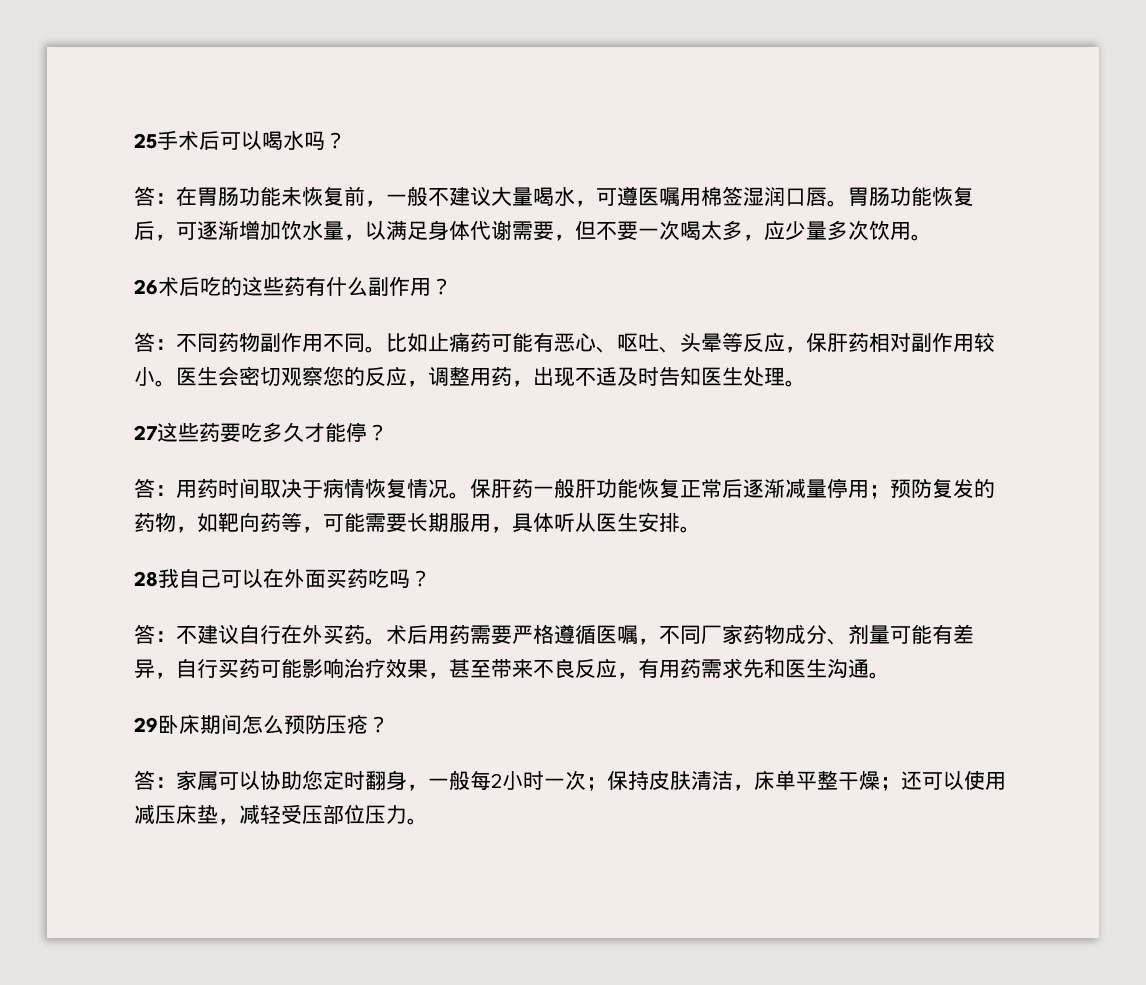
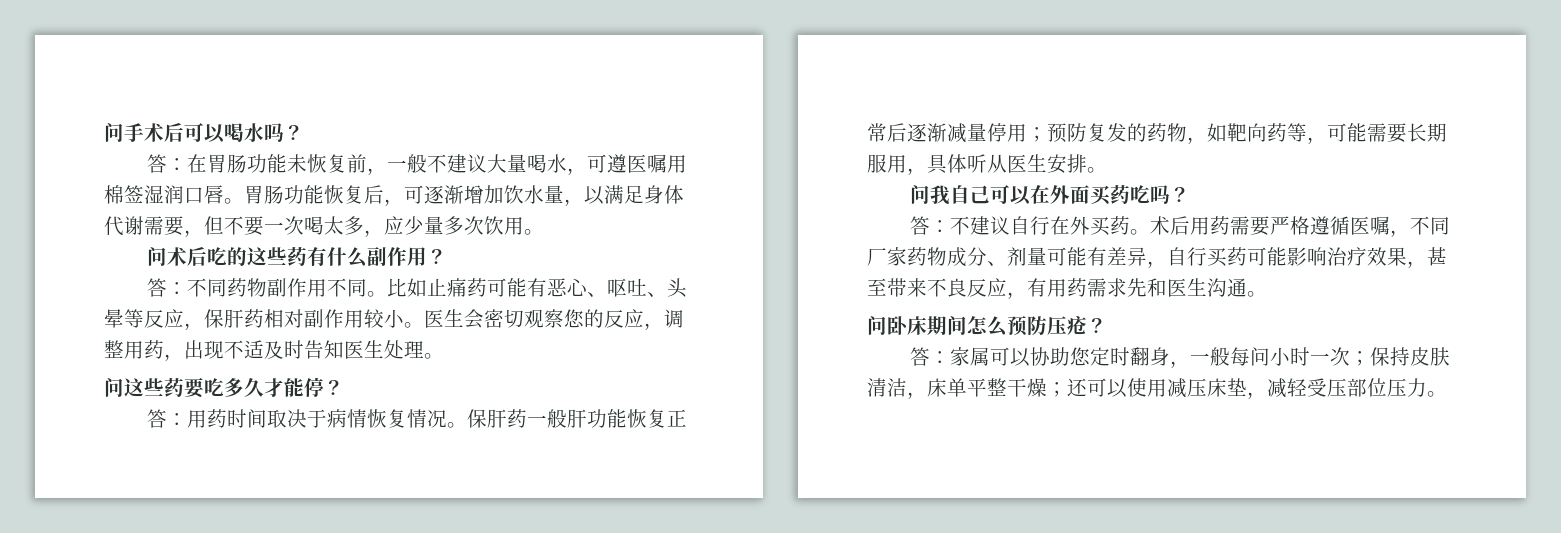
[134,133,157,149] 25 -> [104,123,124,142] 问
[134,279,158,295] 26 -> [147,247,168,266] 问
[134,425,157,440] 27 -> [104,378,124,397] 问
[134,571,158,587] 28 -> [910,185,931,204] 问
[134,717,158,732] 29 -> [867,316,887,335] 问
[491,773,502,788] 2 -> [1250,347,1271,366] 问

